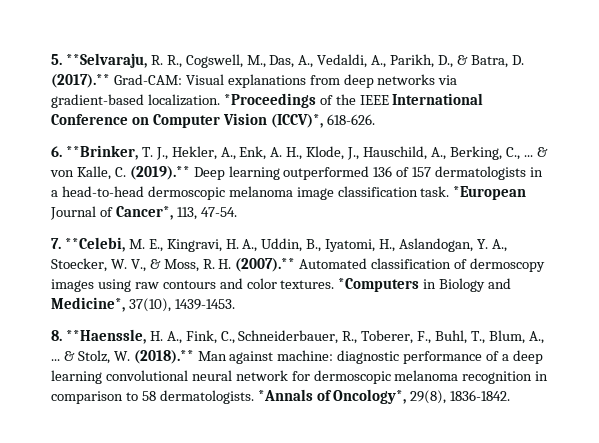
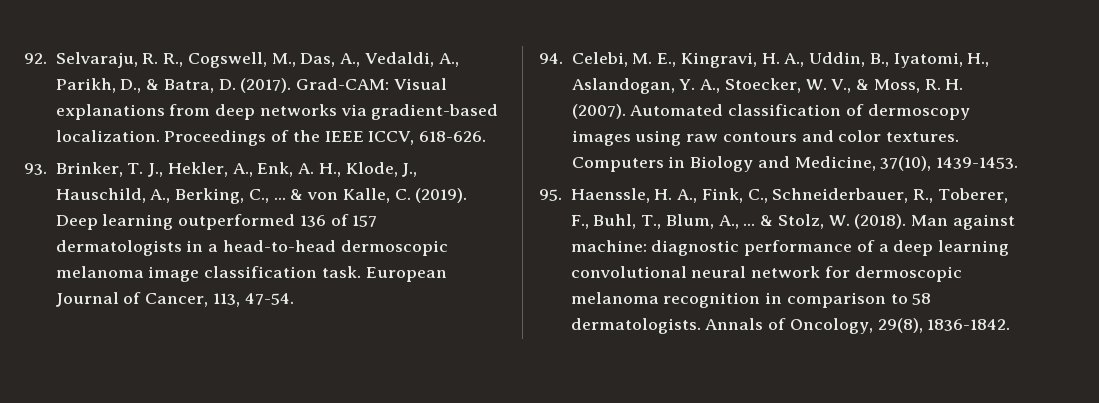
[51,53,147,68] 5. **Selvaraju, -> [24,52,138,68] 92. Selvaraju,
[51,74,110,88] (2017).** -> [240,78,292,93] (2017).
[223,93,316,108] *Proceedings -> [164,130,267,146] Proceedings
[392,93,484,105] [51,113,323,128] International Conference on Computer Vision (ICCV)*, -> [368,131,415,145] ICCV,
[51,145,138,160] 6. **Brinker, -> [24,162,123,177] 93. Brinker,
[129,166,190,180] (2019).** -> [415,188,468,203] (2019).
[453,186,527,200] *European -> [365,267,447,282] European
[115,206,173,220] Cancer*, -> [145,293,209,307] Cancer,
[51,237,125,252] 7. **Celebi, -> [539,52,628,67] 94. Celebi,
[235,258,296,272] (2007).** -> [571,104,626,119] (2007).
[338,278,420,292] *Computers -> [571,157,664,172] Computers
[51,297,125,312] Medicine*, -> [794,156,876,171] Medicine,
[51,329,146,344] 8. **Haenssle, -> [539,188,650,203] 95. Haenssle,
[133,350,194,364] (2018).** -> [854,214,907,229] (2018).
[257,389,407,404] *Annals of Oncology*, -> [705,318,873,334] Annals of Oncology,

